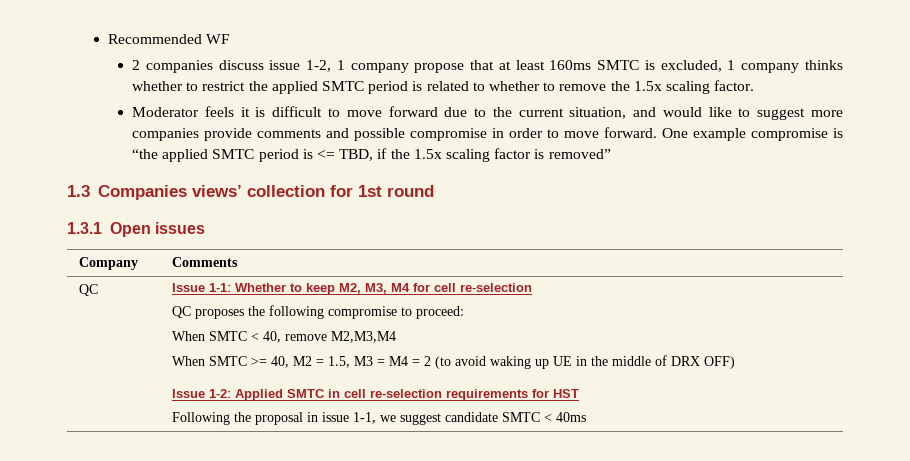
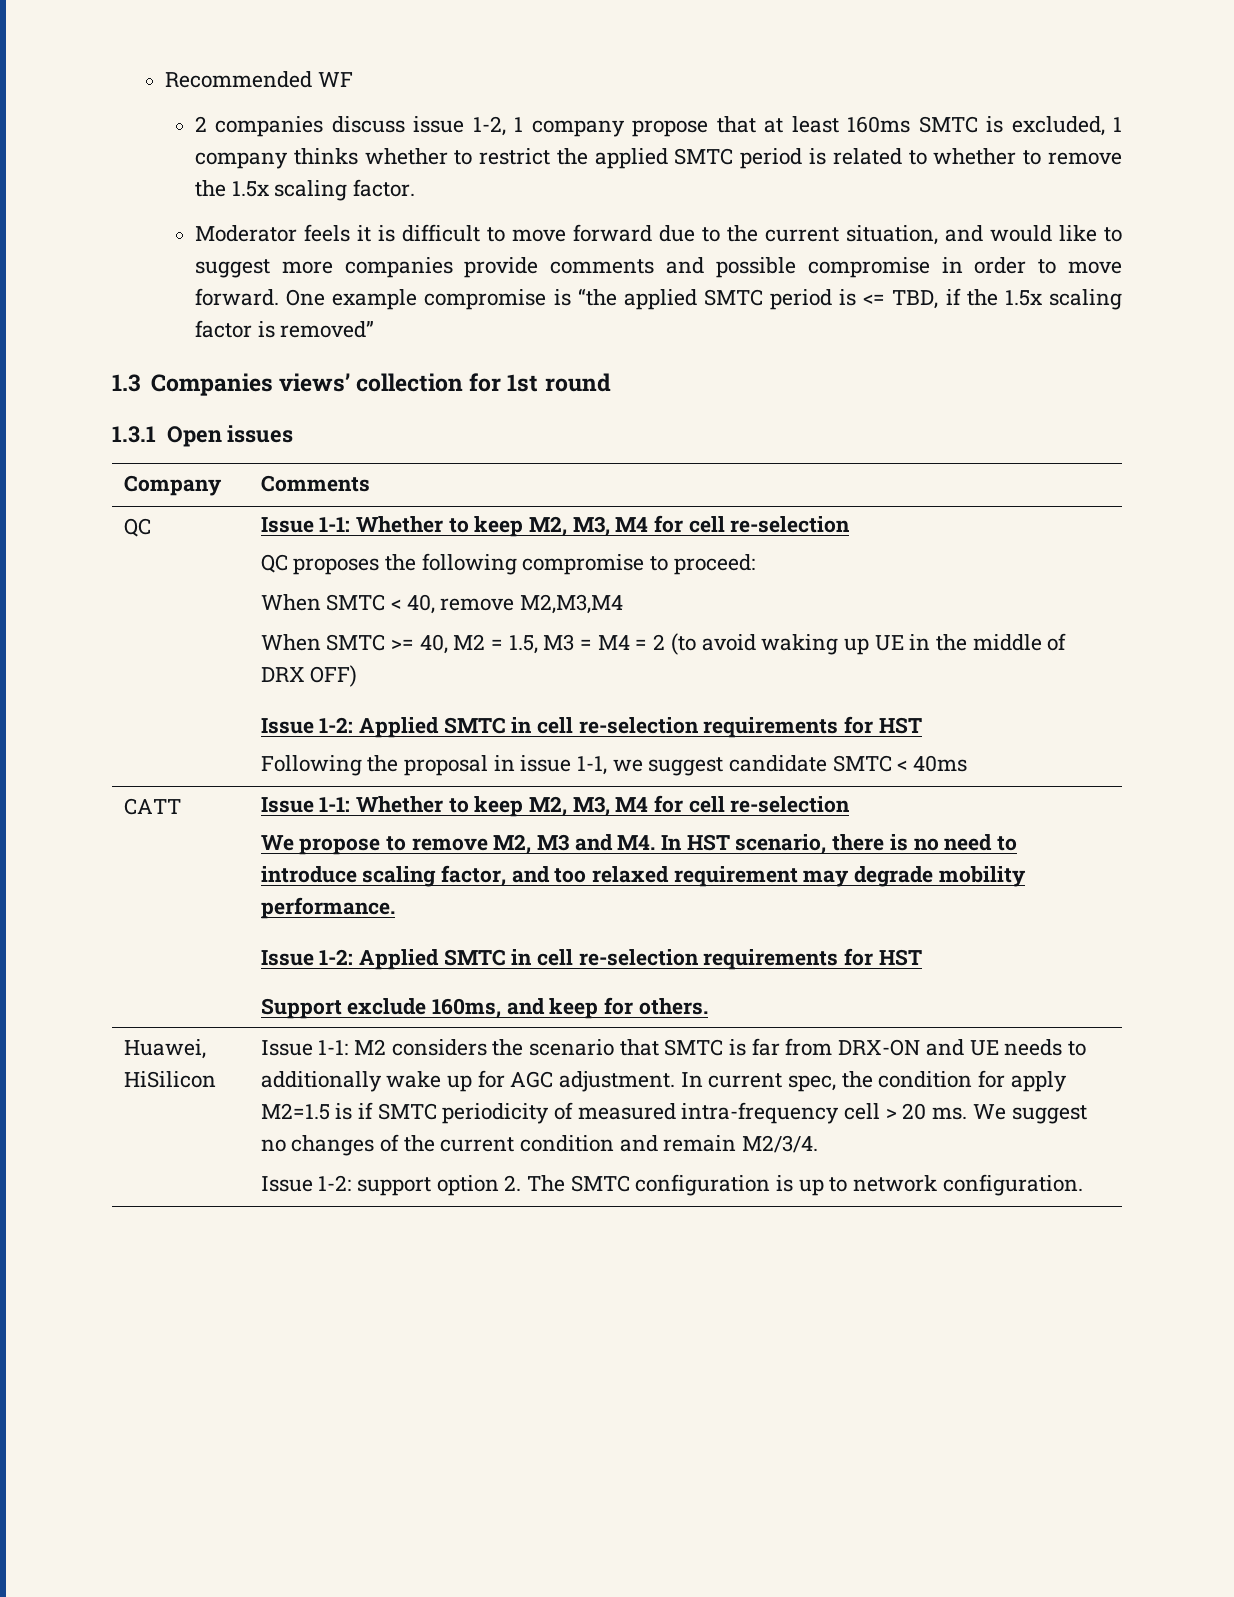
(586, 417) none -> [123,798,181,815] [260,795,851,817] [260,834,1017,855] [260,865,1026,887] [260,897,395,919] [260,948,922,970] [260,997,708,1019] [123,1039,206,1059] [123,1071,216,1088] [260,1038,1086,1056] [260,1070,1067,1092] [260,1102,1087,1124] [260,1134,819,1156] [260,1174,1083,1196] // CATT | Issue 1-1: Whether to keep M2, M3, M4 for cell re-selection // We propose to remove M2, M3 and M4. In HST scenario, there is no need to introduce scaling factor, and too relaxed requirement may degrade mobility performance. // Issue 1-2: Applied SMTC in cell re-selection requirements for HST // Support exclude 160ms, and keep for others. // Huawei, HiSilicon | Issue 1-1: M2 considers the scenario that SMTC is far from DRX-ON and UE needs to additionally wake up for AGC adjustment. In current spec, the condition for apply M2=1.5 is if SMTC periodicity of measured intra-frequency cell > 20 ms. We suggest no changes of the current condition and remain M2/3/4. // Issue 1-2: support option 2. The SMTC configuration is up to network configuration.

